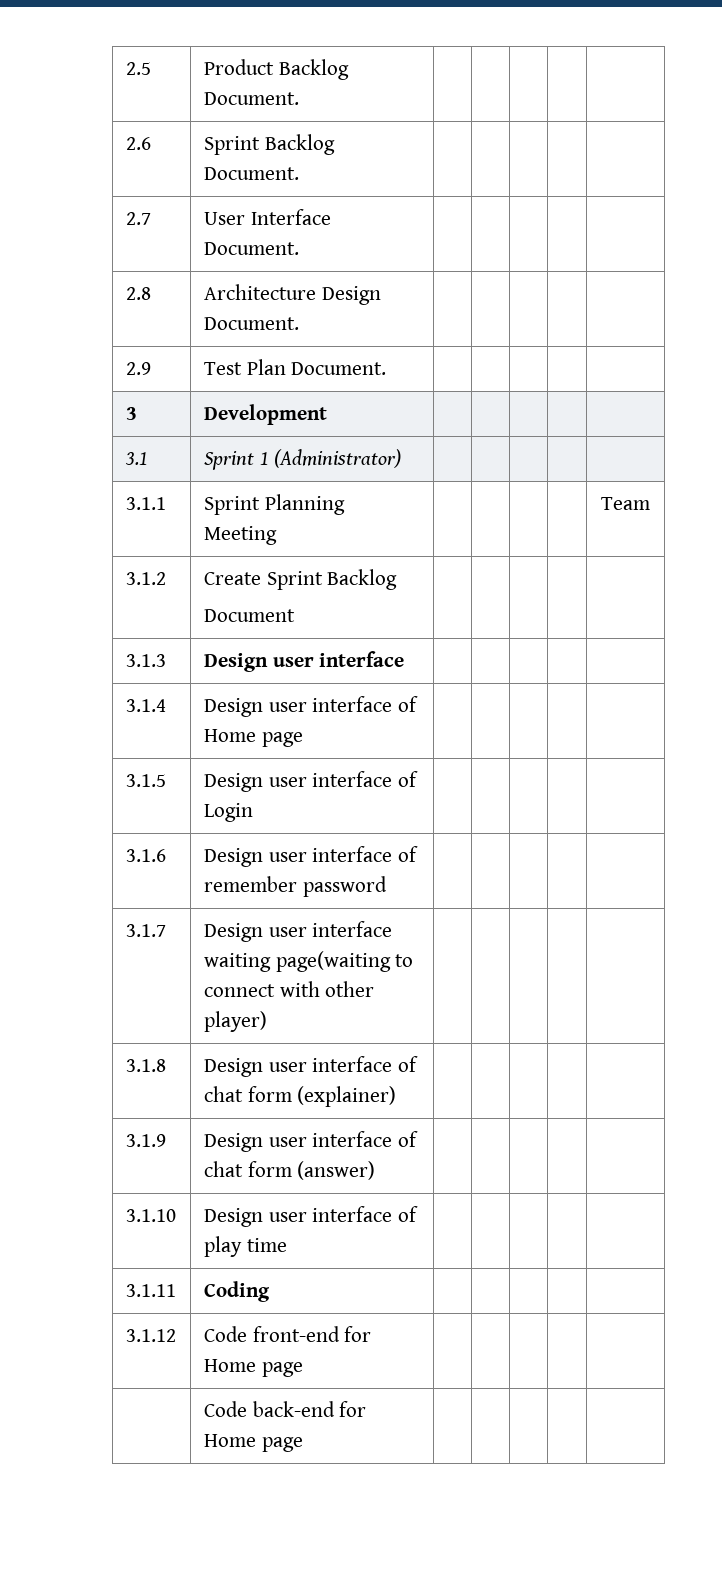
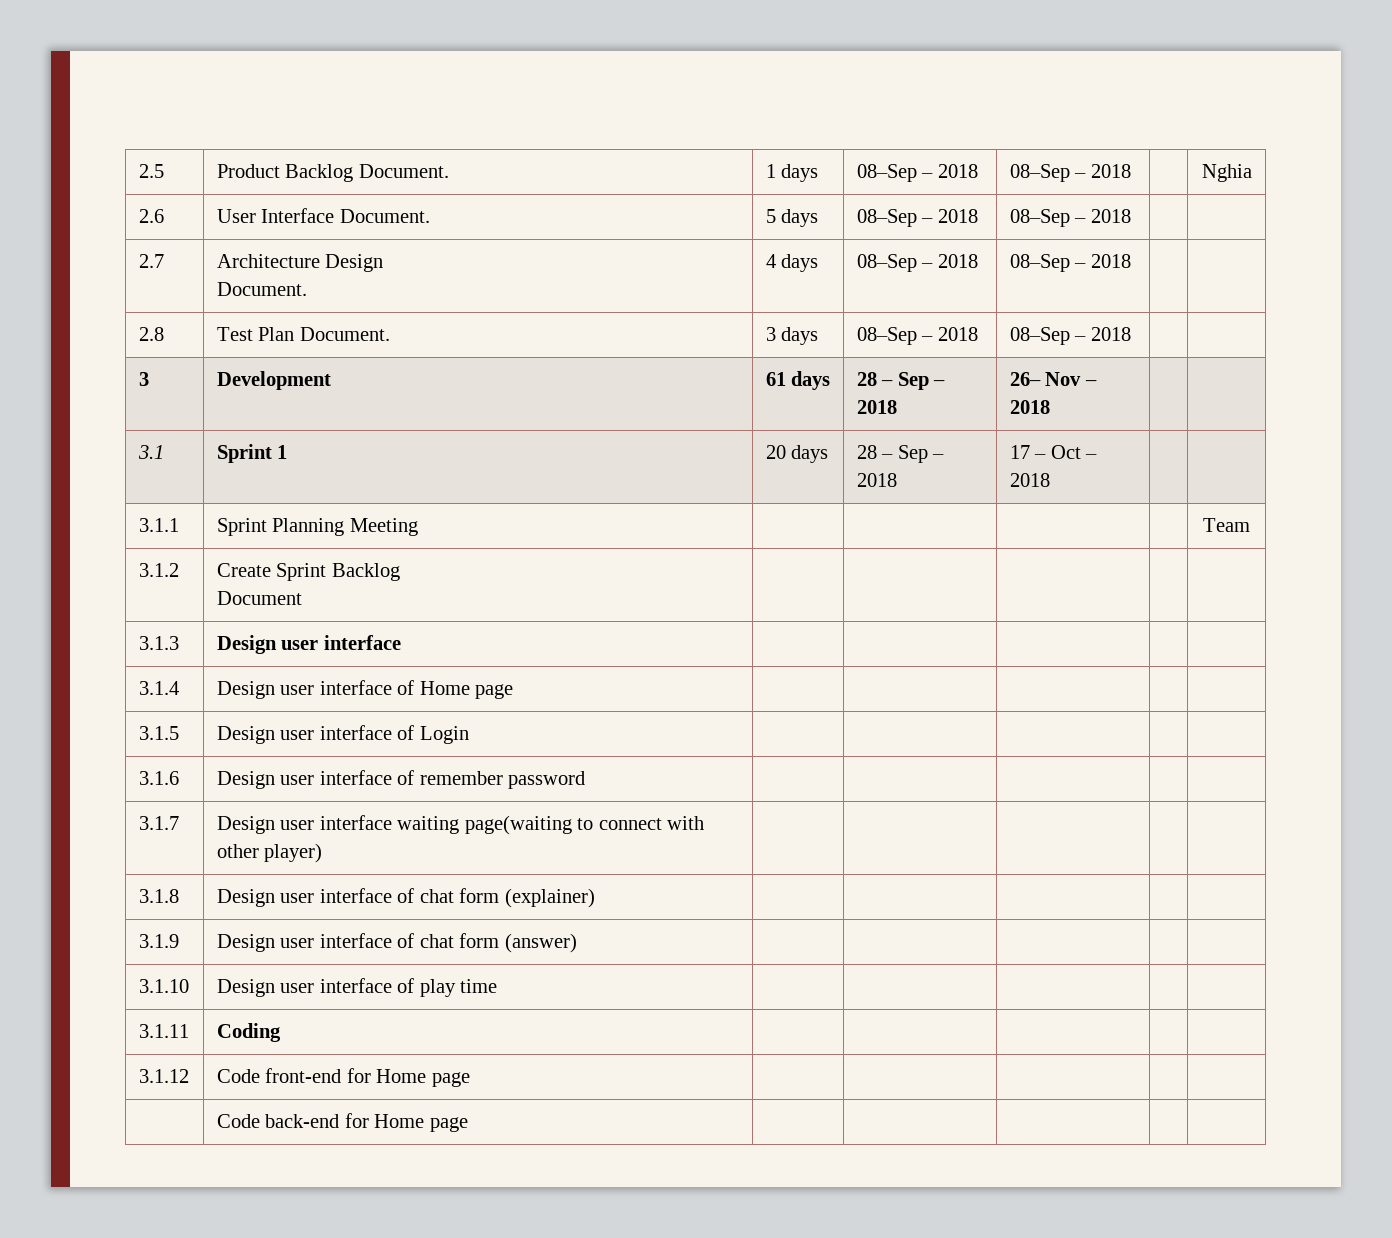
(299, 98) | | | | -> [765,164,819,182] [856,164,978,182] [1009,164,1131,182] [1201,164,1252,182] 1 days | 08–Sep – 2018 | 08–Sep – 2018 | | Nghia
[203,134,335,155] [203,167,299,180] Sprint Backlog Document. | | | -> [216,208,430,223] [765,209,819,227] [856,209,978,227] [1009,209,1131,227] User Interface Document. | 5 days | 08–Sep – 2018 | 08–Sep – 2018
[203,209,331,225] [203,242,299,255] [125,287,151,300] [203,284,381,305] [203,317,299,330] [125,362,151,375] [203,359,387,375] [125,407,137,420] [203,404,327,425] [124,452,148,465] [203,449,402,470] User Interface Document. | | | | | // 2.8 | Architecture Design Document. | | | | | // 2.9 | Test Plan Document. | | | | | // 3 | Development | | | | | // 3.1 | Sprint 1 (Administrator) | | | -> [216,254,384,272] [216,282,307,296] [765,254,819,272] [856,254,978,272] [1009,254,1131,272] [138,327,164,341] [216,327,390,341] [765,327,819,345] [856,327,978,345] [1009,327,1131,345] [138,372,149,386] [216,371,331,390] [765,371,831,390] [856,372,946,390] [856,400,897,414] [1009,372,1097,386] [1009,400,1050,414] [137,445,164,459] [216,444,288,463] [765,445,829,463] [856,445,945,463] [856,473,897,487] [1009,445,1098,459] [1009,473,1050,487] Architecture Design // Document. | 4 days | 08–Sep – 2018 | 08–Sep – 2018 | | // 2.8 | Test Plan Document. | 3 days | 08–Sep – 2018 | 08–Sep – 2018 | | // 3 | Development | 61 days | 28 – Sep – 2018 | 26– Nov – 2018 | | // 3.1 | Sprint 1 | 20 days | 28 – Sep – 2018 | 17 – Oct – 2018

